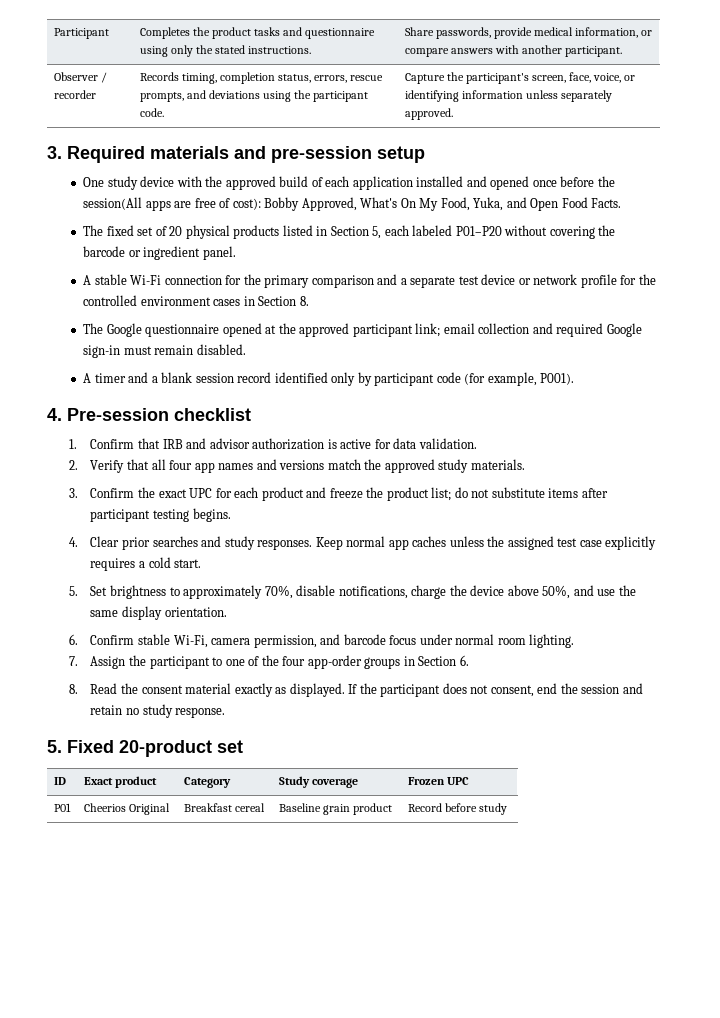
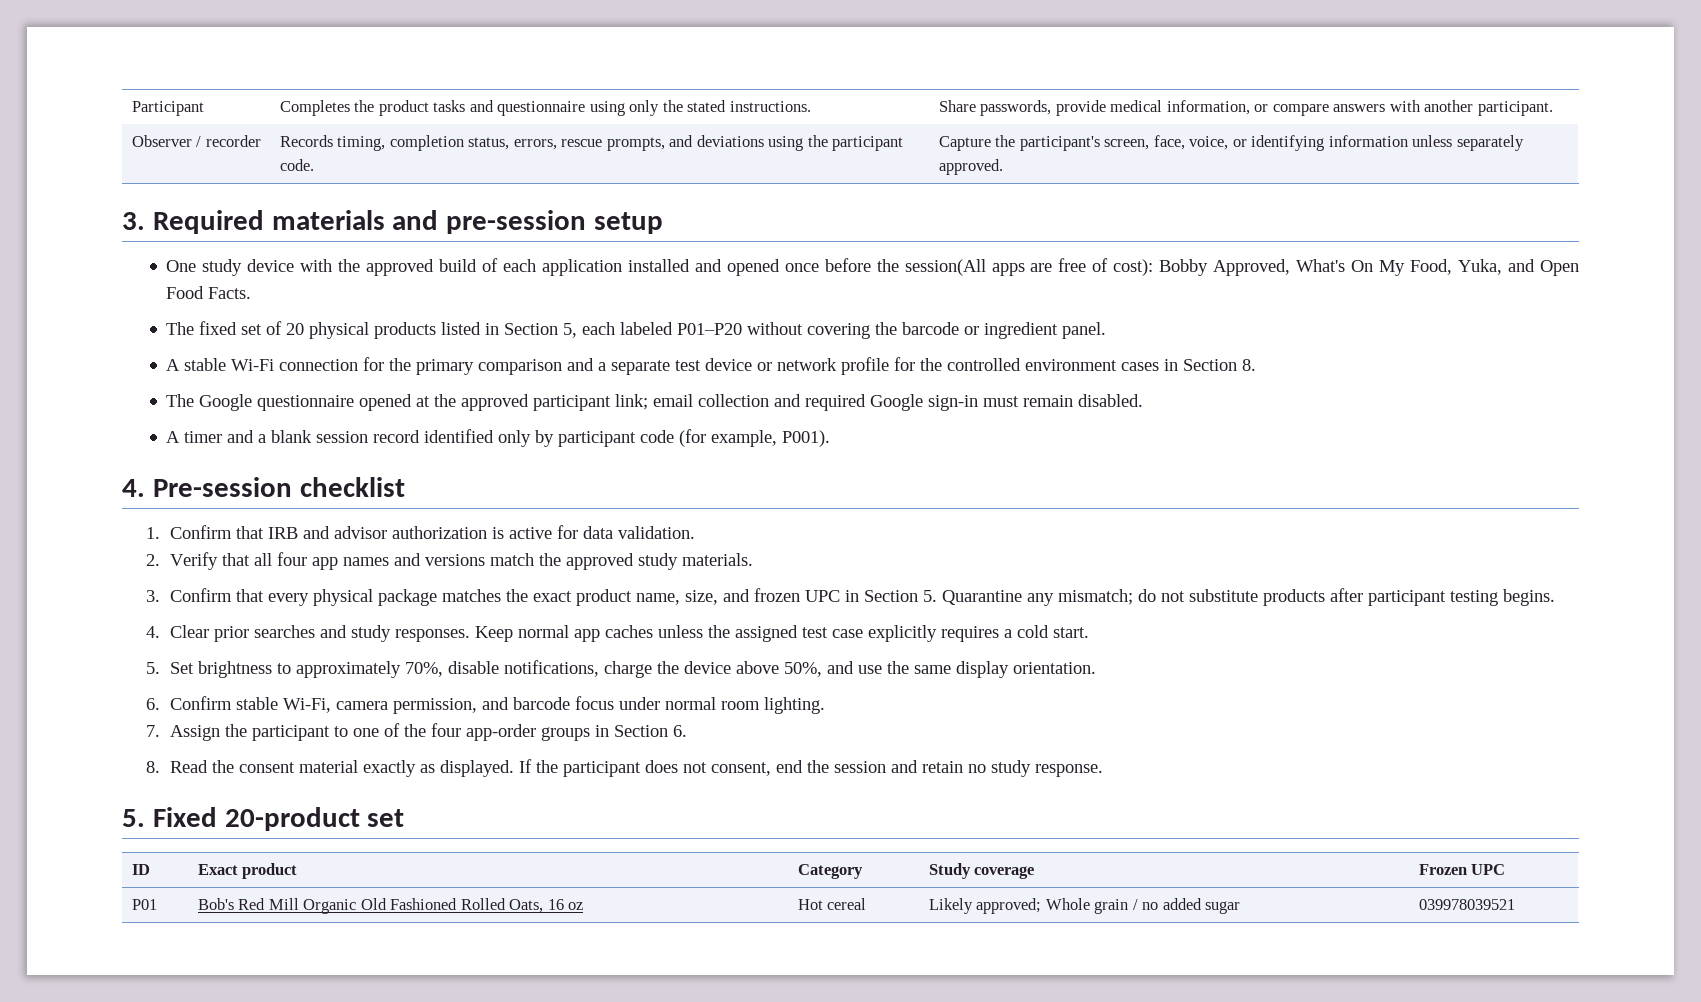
[137,487,452,501] the exact UPC for each product and freeze the product list; -> [235,588,1133,606] that every physical package matches the exact product name, size, and frozen UPC in Section 5. Quarantine any mismatch;
[548,488,579,498] items -> [1262,589,1325,606] products
[83,803,170,815] [183,803,265,812] [278,803,392,815] [407,803,507,815] Cheerios Original | Breakfast cereal | Baseline grain product | Record before study -> [198,898,584,914] [798,898,867,910] [929,898,1241,914] [1419,899,1516,910] Bob's Red Mill Organic Old Fashioned Rolled Oats, 16 oz | Hot cereal | Likely approved; Whole grain / no added sugar | 039978039521

